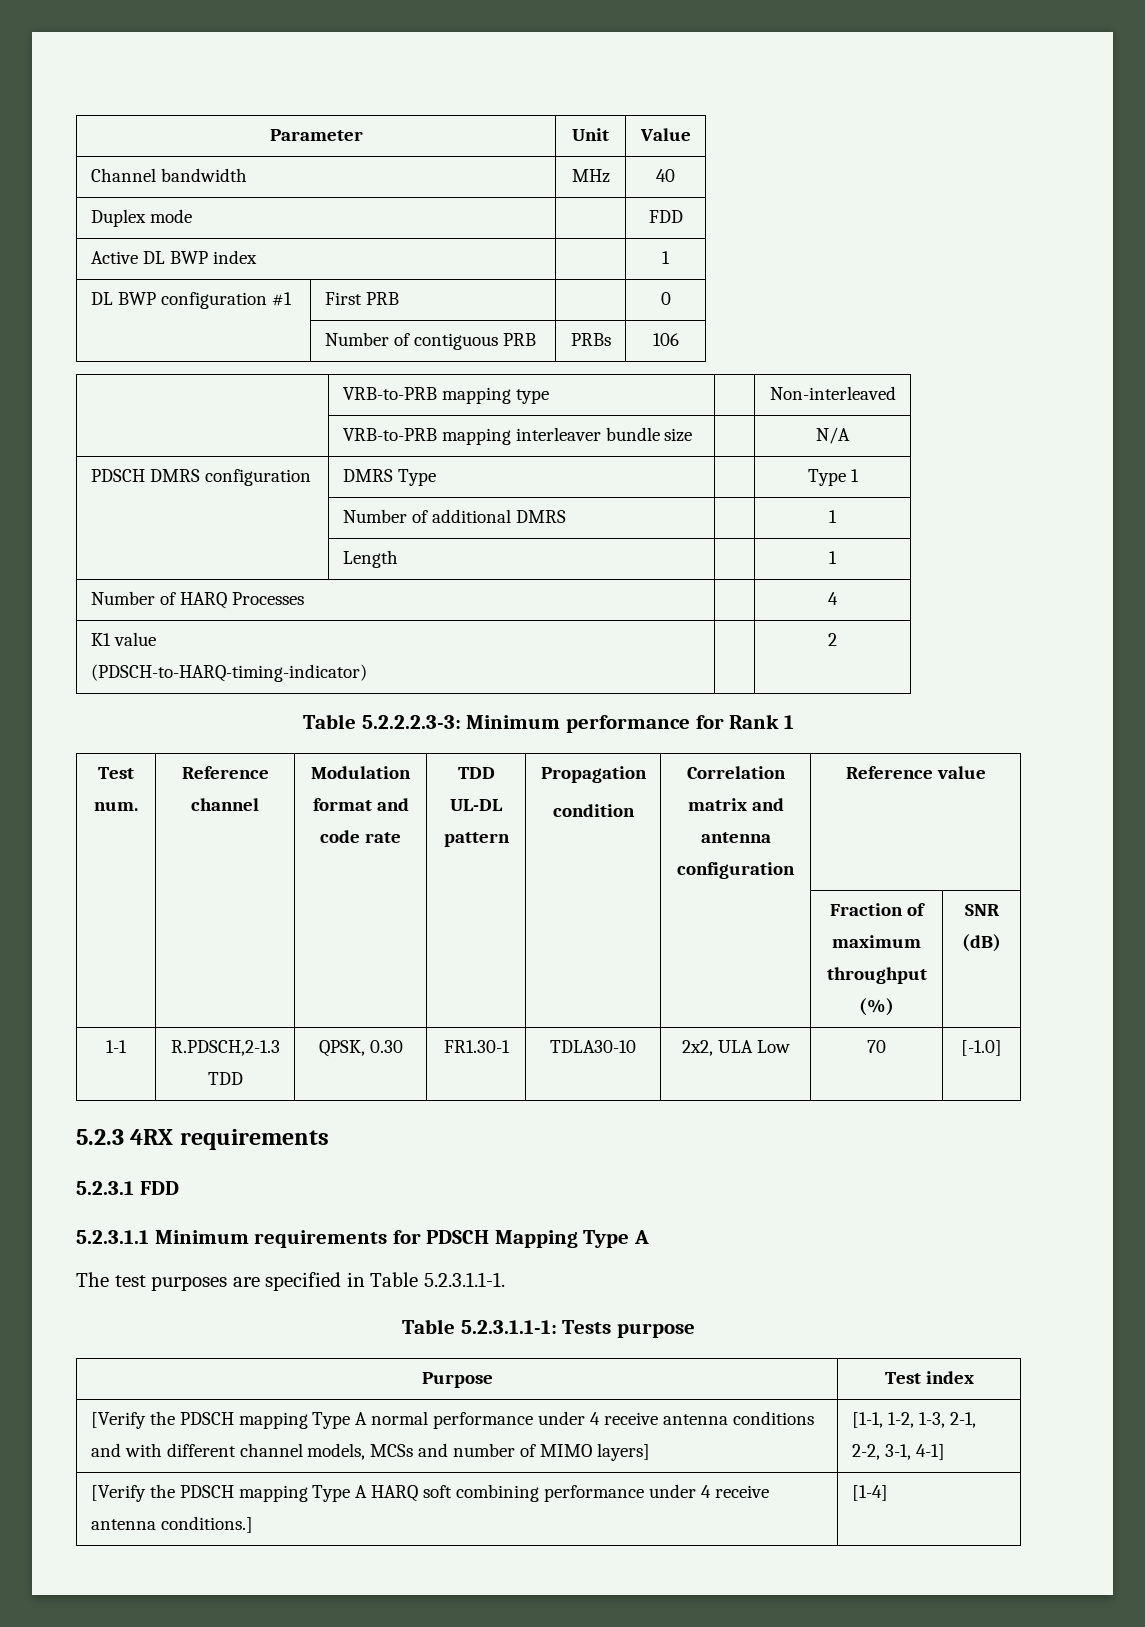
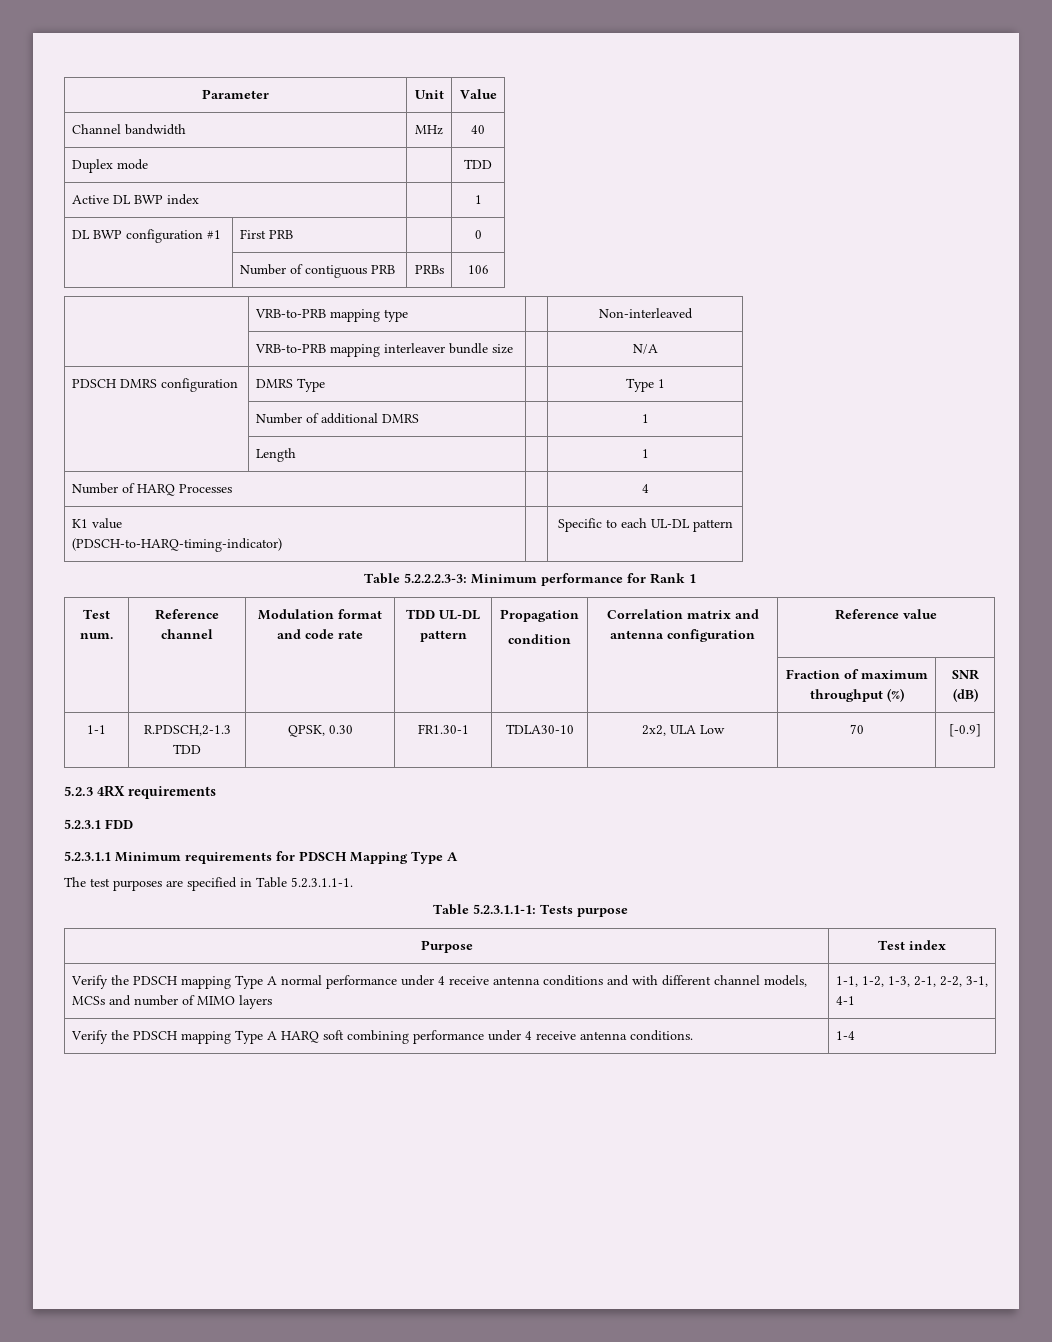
[648,210,683,223] FDD -> [464,159,492,169] TDD
[828,633,837,646] 2 -> [557,518,733,532] Specific to each UL-DL pattern
[961,1040,1002,1056] [-1.0] -> [949,724,981,737] [-0.9]
[90,1412,146,1429] [Verify -> [70,975,108,989] Verify
[597,1443,651,1461] [851,1412,883,1428] layers] | [1-1, -> [238,995,272,1009] [835,976,858,987] layers | 1-1,
[915,1444,945,1460] [90,1485,146,1502] 4-1] // [Verify -> [835,996,855,1005] [70,1030,108,1044] 4-1 // Verify
[160,1516,253,1533] [851,1485,888,1501] conditions.] | [1-4] -> [629,1030,693,1041] [835,1031,855,1040] conditions. | 1-4

